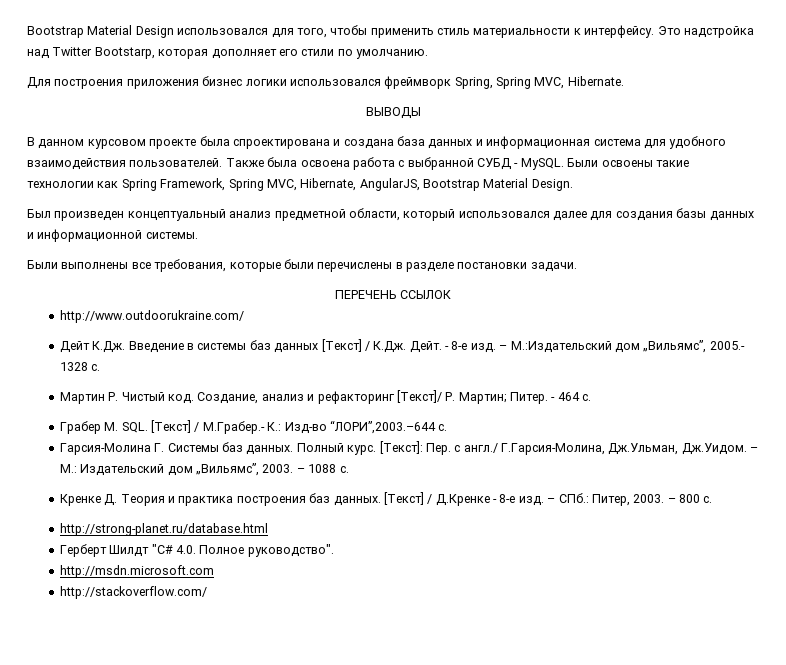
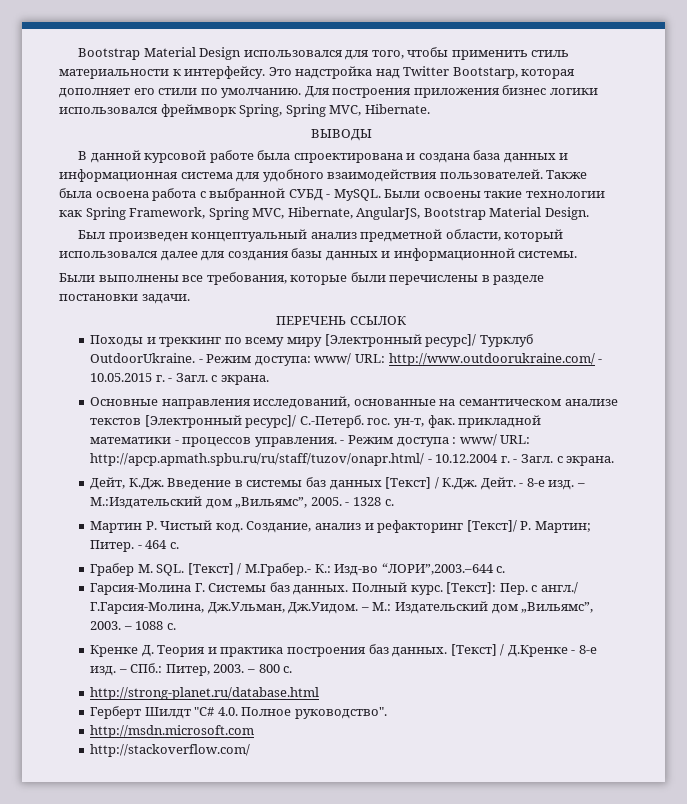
(428, 54) // -> (302, 93) none
[38,139,197,149] данном курсовом проекте -> [90,150,254,163] данной курсовой работе
[59,310,244,323] [59,341,90,353] http://www.outdoorukraine.com/ // Дейт -> [90,334,533,347] [90,353,603,366] [90,373,269,385] [90,396,618,409] [90,415,542,428] [90,434,531,447] [90,453,615,466] [90,477,126,490] Походы и треккинг по всему миру [Электронный ресурс]/ Турклуб OutdoorUkraine. - Режим доступа: www/ URL: http://www.outdoorukraine.com/ - 10.05.2015 г. - Загл. с экрана. // Основные направления исследований, основанные на семантическом анализе текстов [Электронный ресурс]/ С.-Петерб. гос. ун-т, фак. прикладной математики - процессов управления. - Режим доступа : www/ URL: http://apcp.apmath.spbu.ru/ru/staff/tuzov/onapr.html/ - 10.12.2004 г. - Загл. с экрана. // Дейт,
[709,341,745,350] 2005.- -> [310,497,350,506] 2005. -

